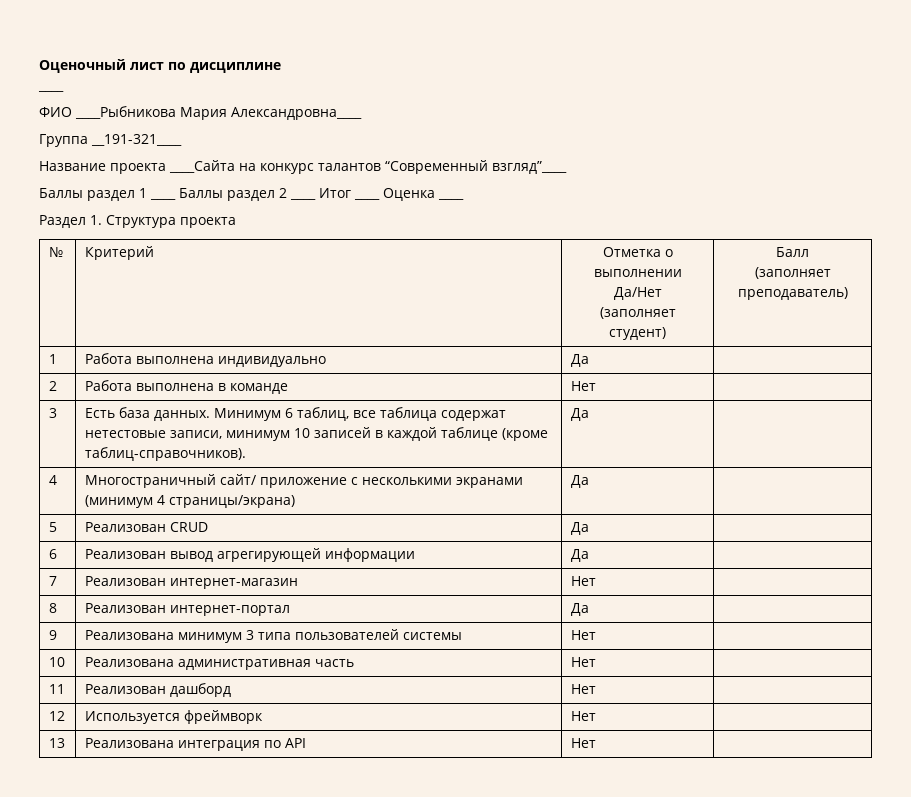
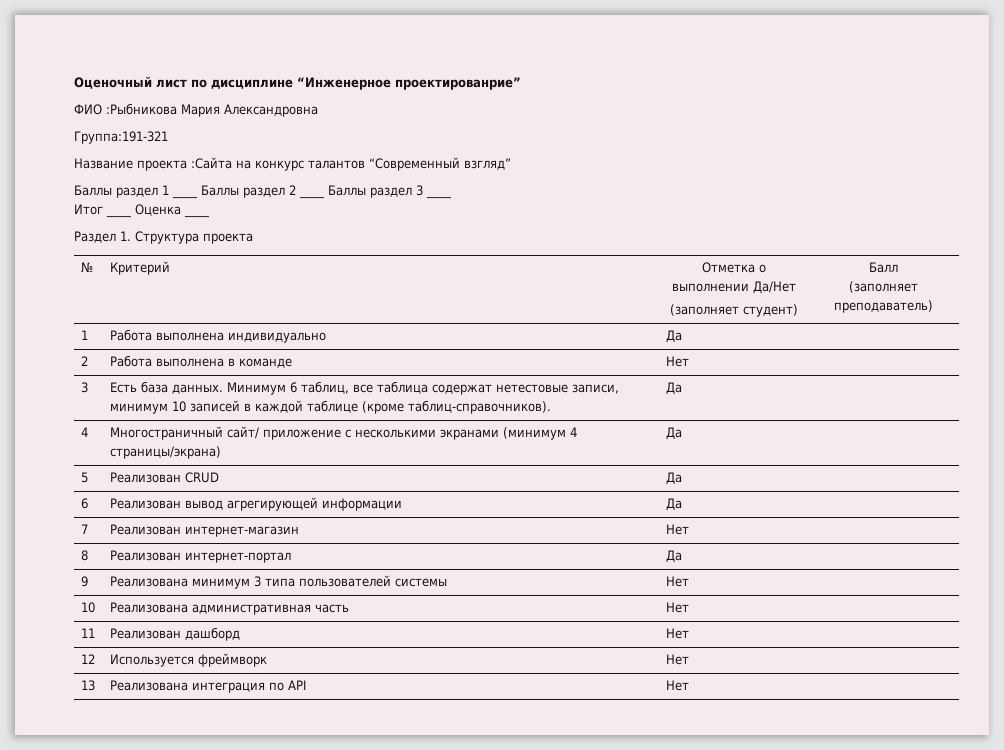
[38,90,64,92] // ____ -> [297,77,521,90] “Инженерное проектированрие”
[75,106,362,120] [39,134,182,147] ____Рыбникова Мария Александровна____ // Группа __191-321____ -> [106,103,318,117] [74,131,168,144] :Рыбникова Мария Александровна // Группа:191-321
[169,160,235,173] ____Сайта -> [191,157,232,169] :Сайта
[492,161,567,174] взгляд”____ -> [464,158,511,170] взгляд”
(316, 199) none -> [328,185,451,199] Баллы раздел 3 ____ //

